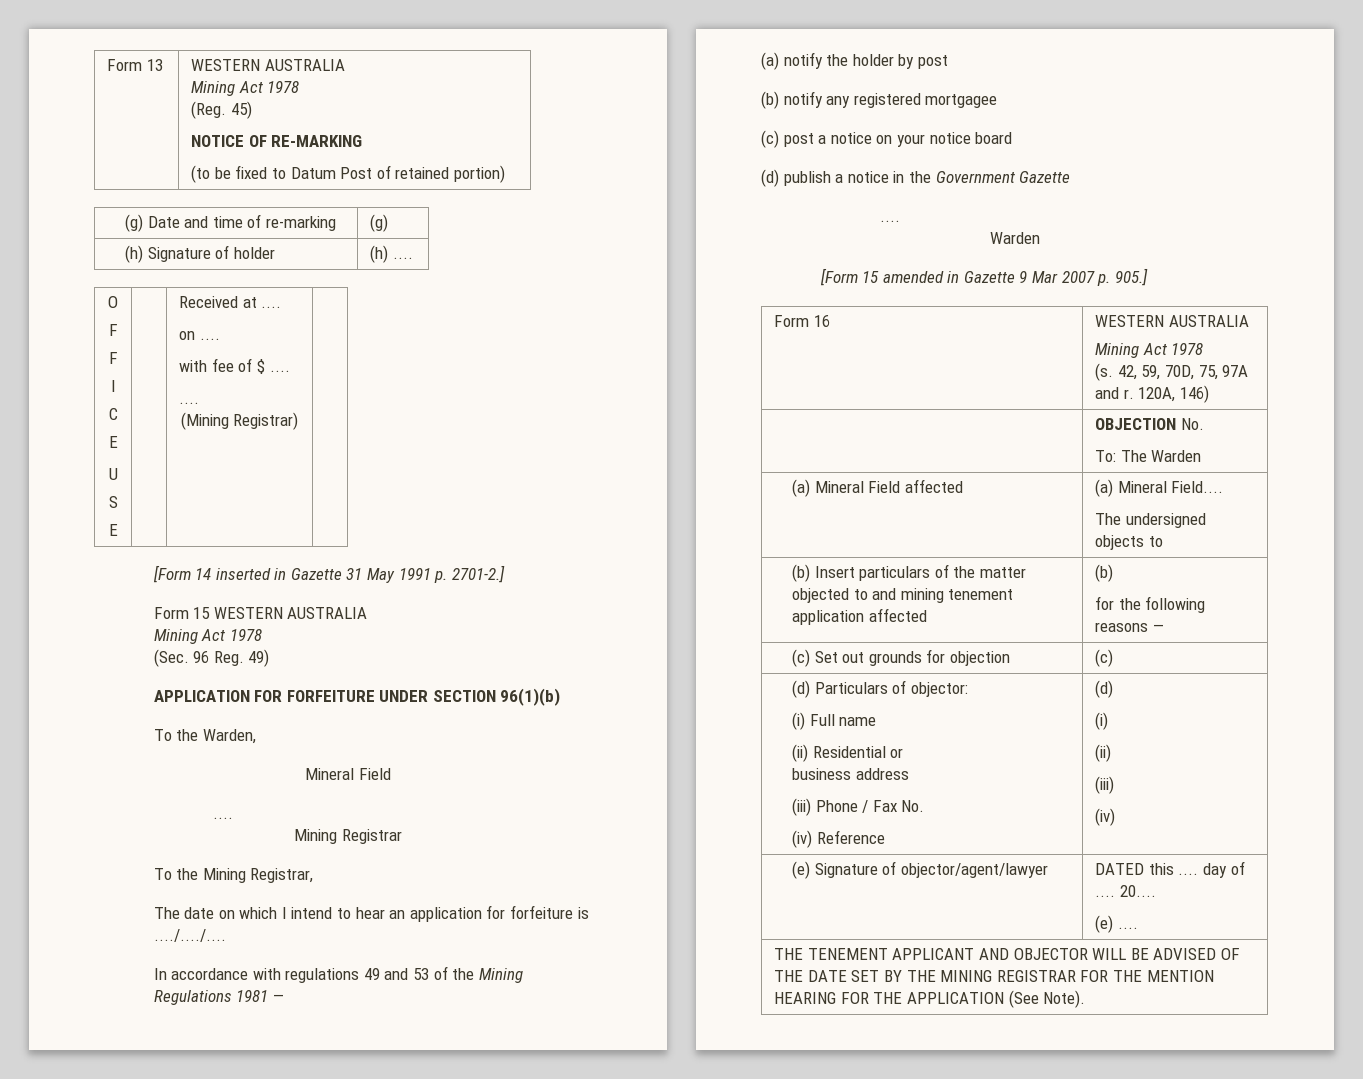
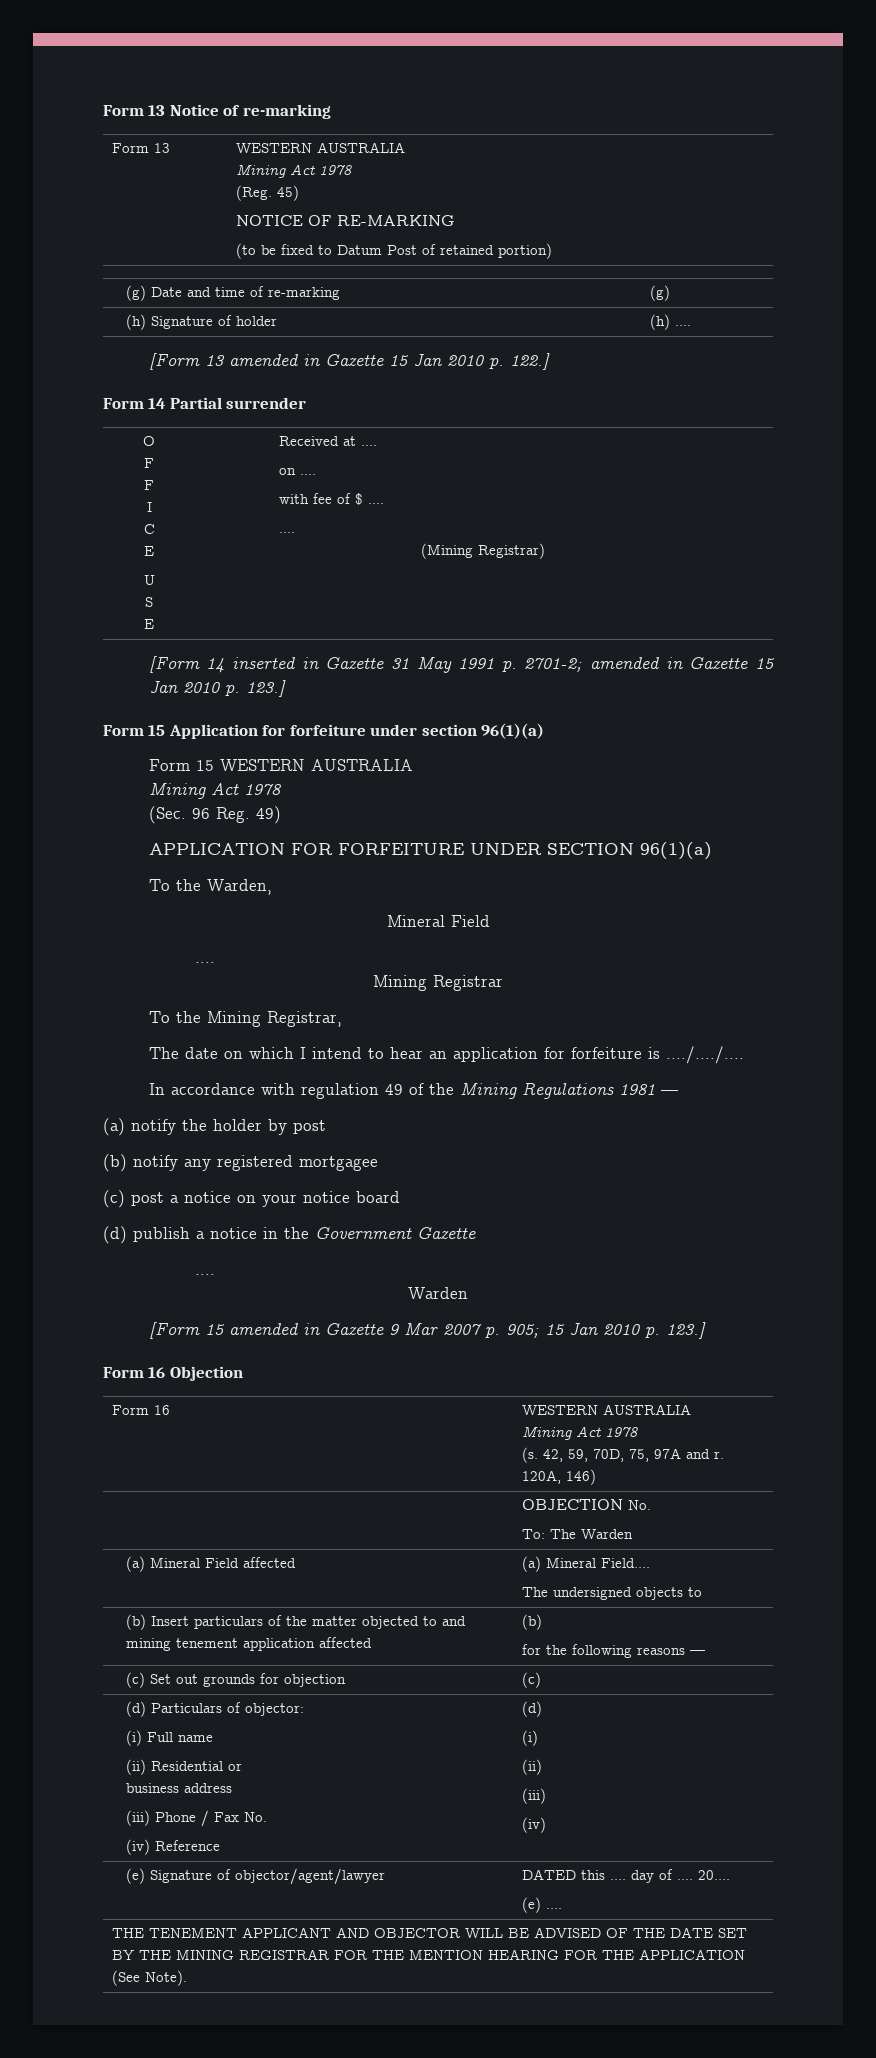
[107,59,163,71] Form 13 -> [103,104,331,119] [111,143,170,153] Form 13 Notice of re-marking // Form 13
(413, 258) none -> [148,353,550,370] [103,397,307,409] // [Form 13 amended in Gazette 15 Jan 2010 p. 122.] // Form 14 Partial surrender
[451,565,505,583] 2701-2.] -> [524,657,776,672] [148,680,286,697] [103,723,545,739] 2701-2; amended in Gazette 15 Jan 2010 p. 123.] // Form 15 Application for forfeiture under section 96(1)(a)
[500,688,561,706] 96(1)(b) -> [639,842,712,860] 96(1)(a)
[285,968,430,983] regulations 49 and 53 -> [300,1083,403,1099] regulation 49
[1114,268,1148,286] 905.] -> [505,1322,706,1339] [103,1366,243,1381] 905; 15 Jan 2010 p. 123.] // Form 16 Objection

